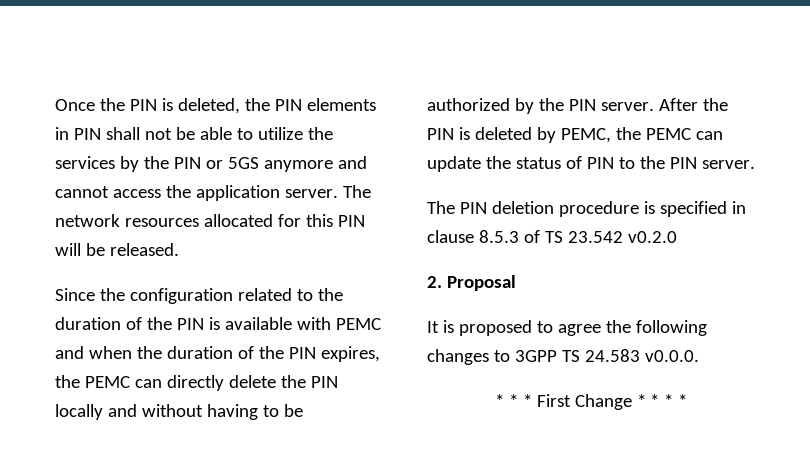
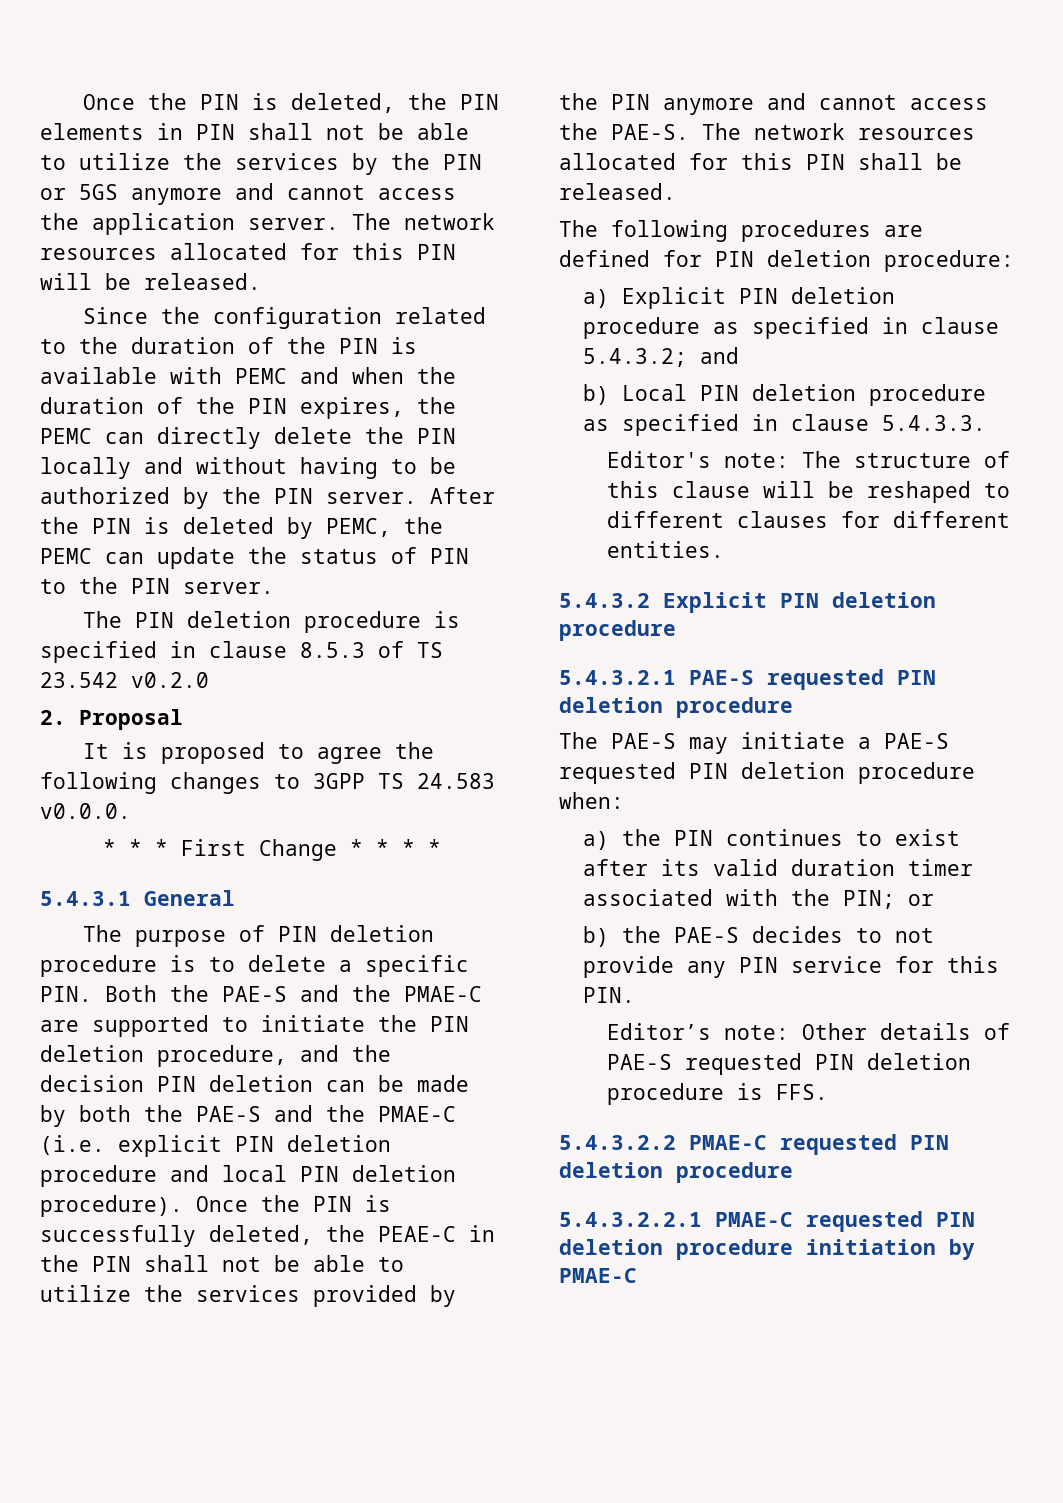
(688, 400) none -> [40,890,235,906] [83,925,435,947] [40,955,469,977] [40,985,482,1002] [40,1015,469,1037] [40,1045,391,1067] [40,1075,469,1092] [40,1105,456,1127] [40,1135,391,1157] [40,1165,456,1187] [40,1195,391,1217] [40,1225,495,1247] [40,1255,404,1272] [40,1285,456,1307] [559,93,988,115] [559,123,975,140] [559,153,962,170] [559,183,676,200] [559,220,923,242] [559,250,1014,272] [583,287,896,309] [583,317,1000,339] [583,347,740,367] [583,384,987,406] [583,414,987,436] [607,451,1011,468] [607,481,1011,503] [607,511,1011,528] [607,541,725,558] [559,592,936,613] [559,620,676,641] [559,669,936,690] [559,697,793,718] [559,732,949,754] [559,762,975,784] [559,792,624,809] [583,829,961,850] [583,859,974,876] [583,889,935,909] [583,926,935,947] [583,956,1000,978] [583,987,636,1003] [607,1023,1011,1040] [607,1053,972,1075] [607,1083,829,1105] [559,1134,949,1155] [559,1162,793,1183] [559,1211,975,1232] [559,1239,975,1260] [559,1268,637,1283] // 5.4.3.1 General // The purpose of PIN deletion procedure is to delete a specific PIN. Both the PAE-S and the PMAE-C are supported to initiate the PIN deletion procedure, and the decision PIN deletion can be made by both the PAE-S and the PMAE-C (i.e. explicit PIN deletion procedure and local PIN deletion procedure). Once the PIN is successfully deleted, the PEAE-C in the PIN shall not be able to utilize the services provided by the PIN anymore and cannot access the PAE-S. The network resources allocated for this PIN shall be released. // The following procedures are defined for PIN deletion procedure: // a) Explicit PIN deletion procedure as specified in clause 5.4.3.2; and // b) Local PIN deletion procedure as specified in clause 5.4.3.3. // Editor's note: The structure of this clause will be reshaped to different clauses for different entities. // 5.4.3.2 Explicit PIN deletion procedure // 5.4.3.2.1 PAE-S requested PIN deletion procedure // The PAE-S may initiate a PAE-S requested PIN deletion procedure when: // a) the PIN continues to exist after its valid duration timer associated with the PIN; or // b) the PAE-S decides to not provide any PIN service for this PIN. // Editor’s note: Other details of PAE-S requested PIN deletion procedure is FFS. // 5.4.3.2.2 PMAE-C requested PIN deletion procedure // 5.4.3.2.2.1 PMAE-C requested PIN deletion procedure initiation by PMAE-C

